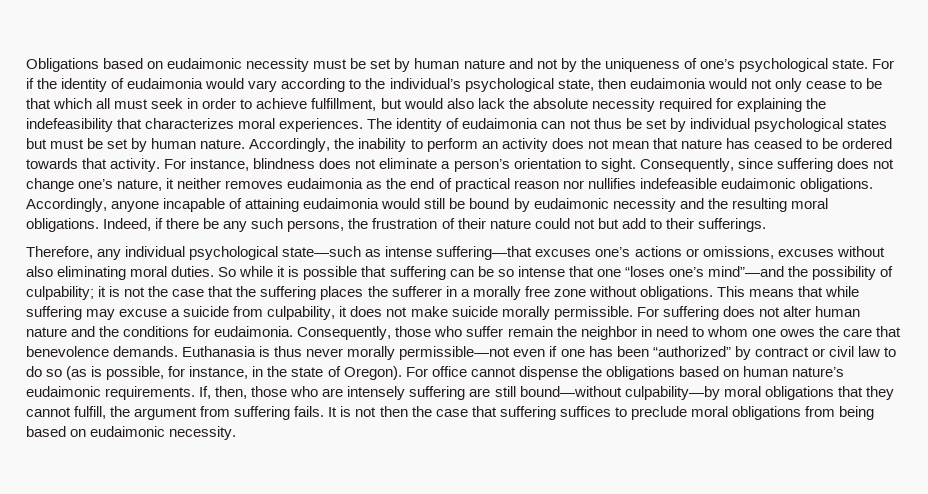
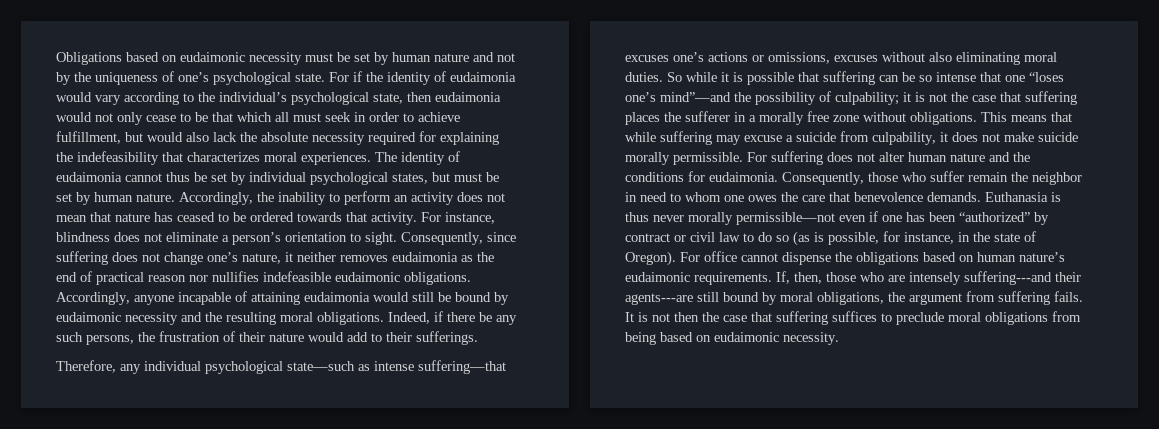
[541,119,591,129] can not -> [125,173,162,182] cannot
[846,119,887,129] states -> [392,173,428,184] states,
[534,218,619,229] could not but -> [308,332,344,342] would
[236,286,257,297] the -> (1021, 97) none
[409,386,894,400] [26,406,107,419] suffering are still bound—without culpability—by moral obligations that they cannot fulfill, -> [964,271,1081,285] [625,292,884,305] suffering---and their agents---are still bound by moral obligations,

